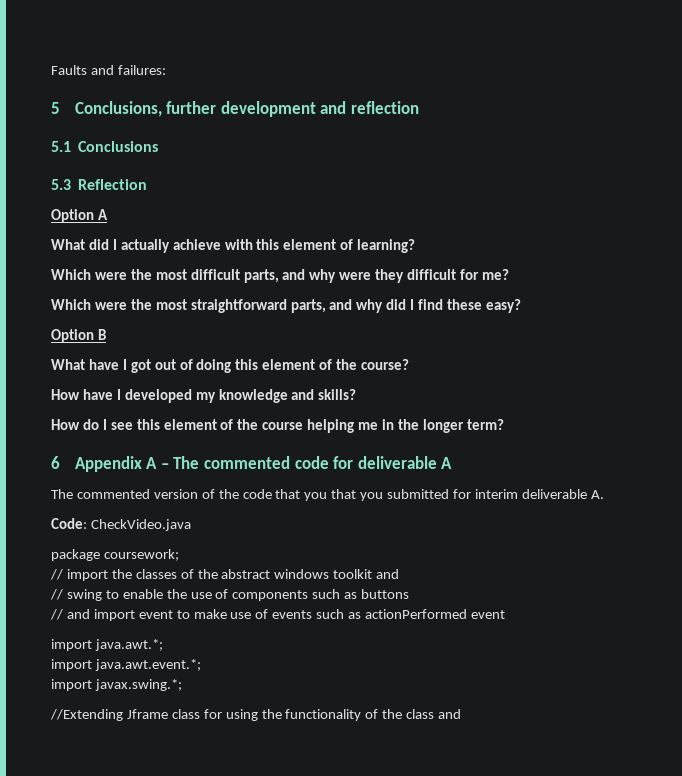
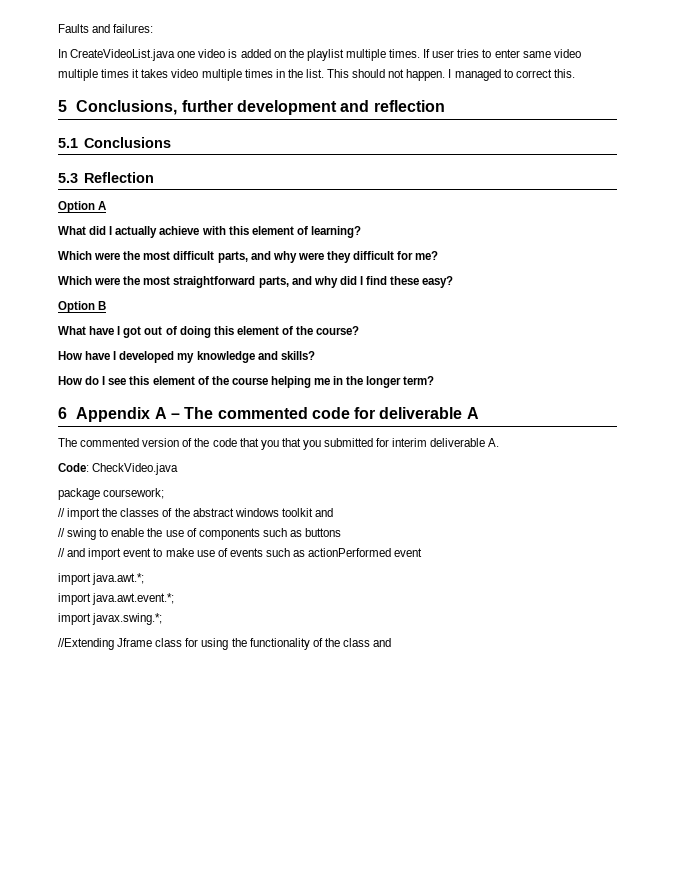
(166, 70) none -> [58,49,581,61] [58,69,575,81] // In CreateVideoList.java one video is added on the playlist multiple times. If user tries to enter same video multiple times it takes video multiple times in the list. This should not happen. I managed to correct this.

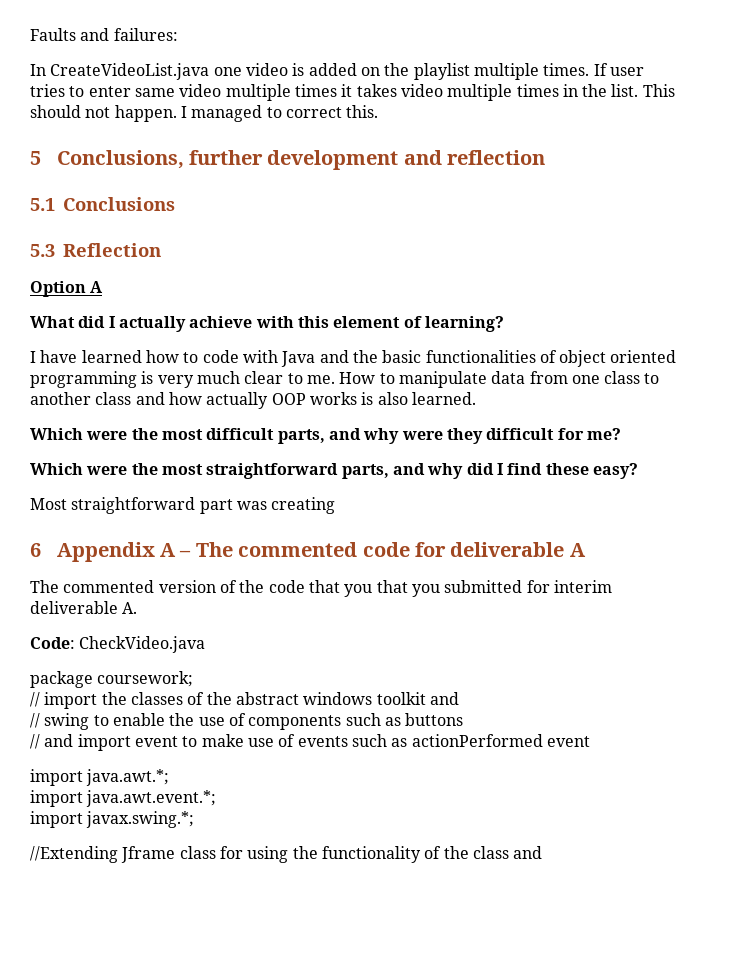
(361, 232) none -> [30,350,677,367] [30,371,660,388] [30,392,476,409] // I have learned how to code with Java and the basic functionalities of object oriented programming is very much clear to me. How to manipulate data from one class to another class and how actually OOP works is also learned.
[58,301,107,313] [58,326,360,338] [58,351,315,363] [58,376,435,388] Option B // What have I got out of doing this element of the course? // How have I developed my knowledge and skills? // How do I see this element of the course helping me in the longer term? -> [30,497,336,514] Most straightforward part was creating

